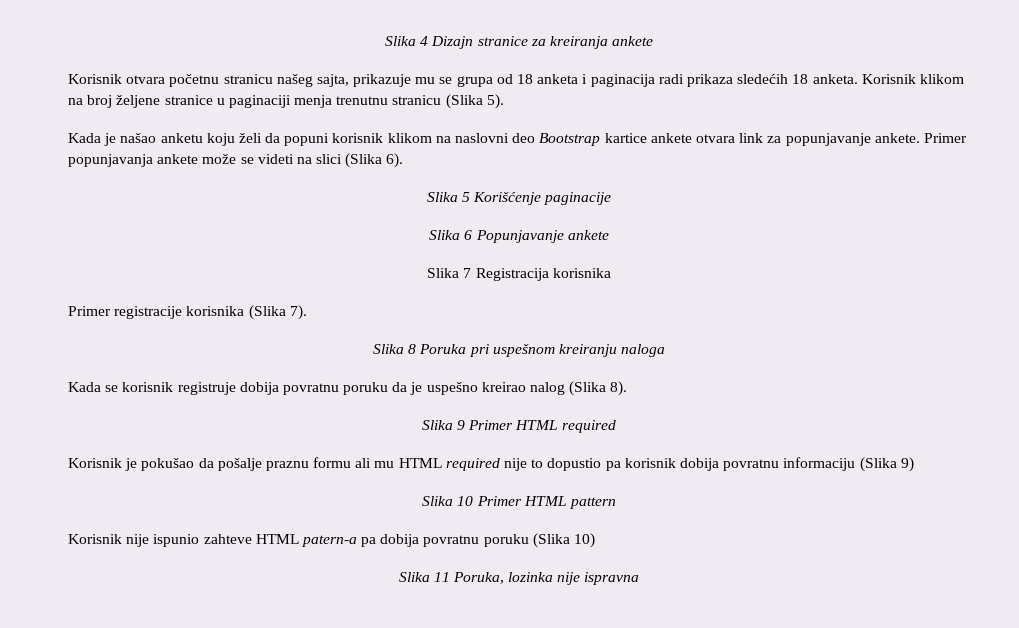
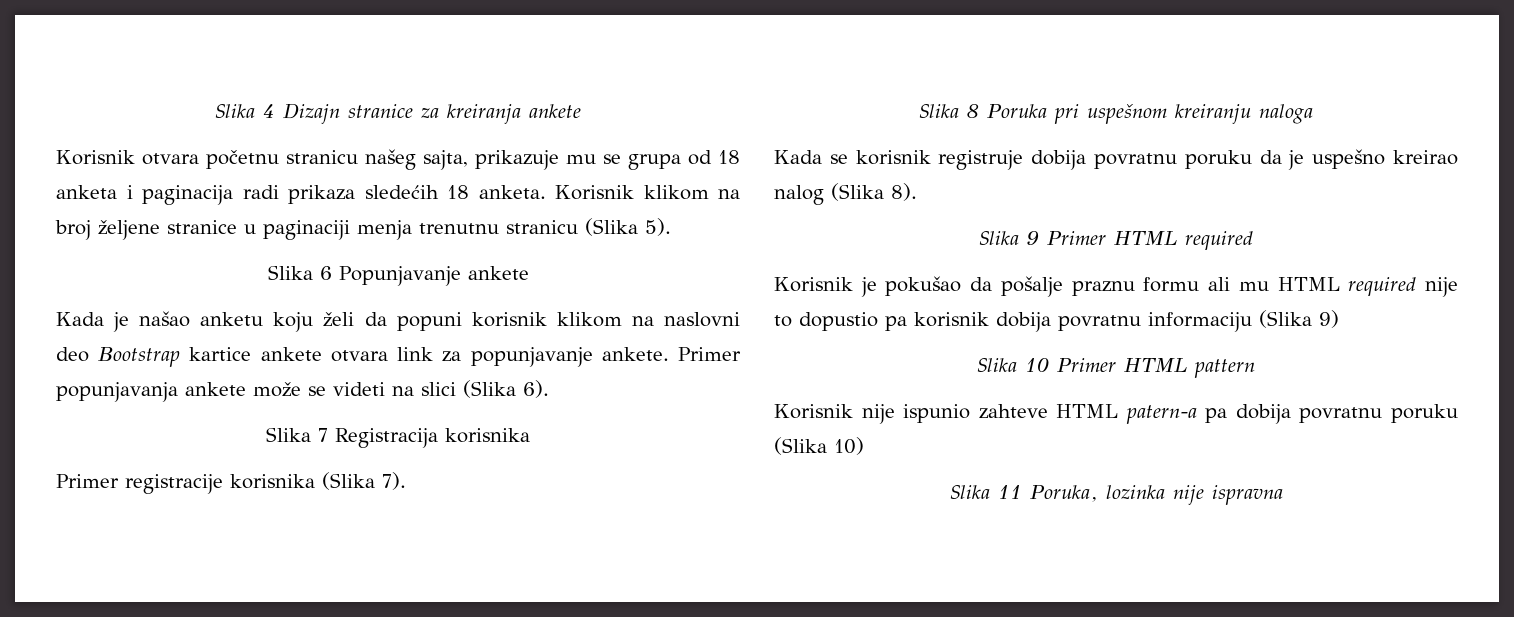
(504, 101) none -> [267,265,529,286] // Slika 6 Popunjavanje ankete
[426,192,612,205] [429,230,609,243] // Slika 5 Korišćenje paginacije // Slika 6 Popunjavanje ankete -> (549, 389) none

